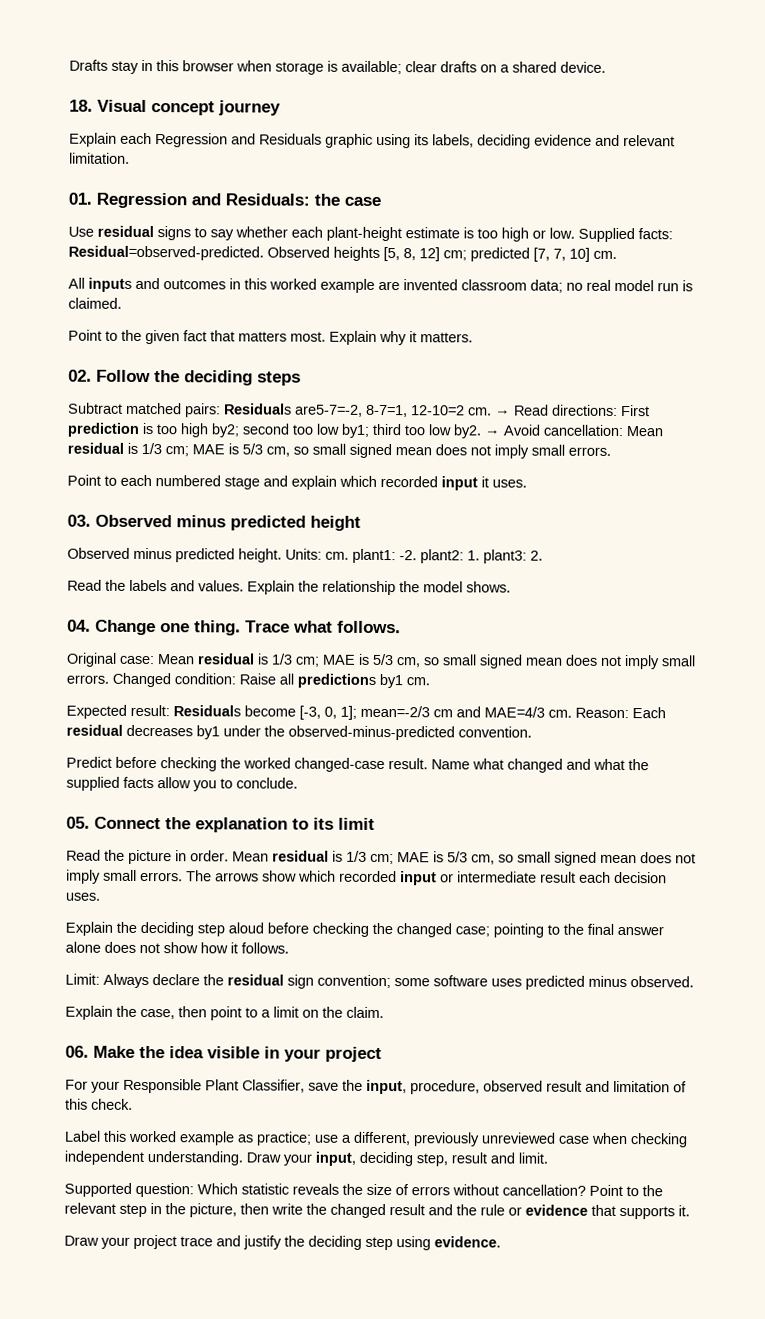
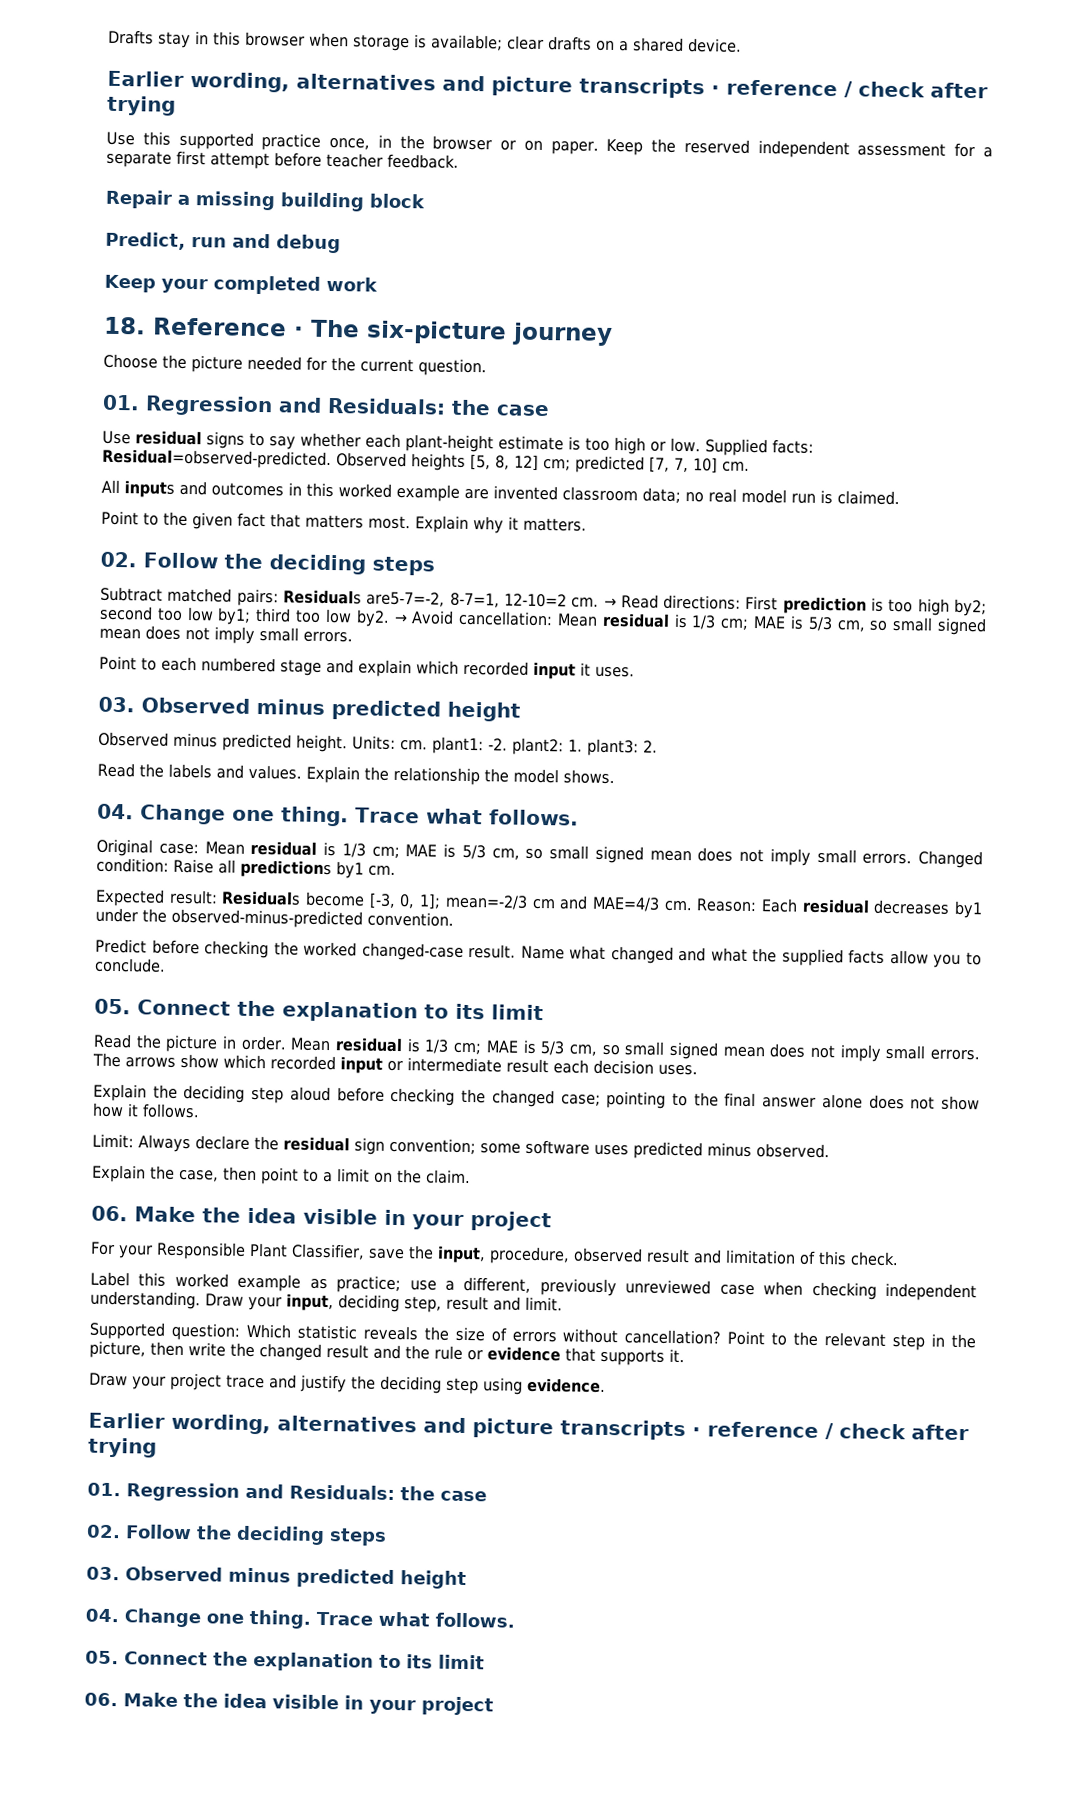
[69,99,281,116] [69,132,675,149] [69,152,130,164] 18. Visual concept journey // Explain each Regression and Residuals graphic using its labels, deciding evidence and relevant limitation. -> [107,70,988,99] [107,95,176,116] [106,131,994,159] [106,150,459,170] [105,189,425,212] [105,231,341,254] [104,274,378,295] [103,316,613,346] [103,353,487,377] Earlier wording, alternatives and picture transcripts · reference / check after trying // Use this supported practice once, in the browser or on paper. Keep the reserved independent assessment for a separate first attempt before teacher feedback. // Repair a missing building block // Predict, run and debug // Keep your completed work // 18. Reference · The six-picture journey // Choose the picture needed for the current question.
(501, 1242) none -> [88,1412,969,1441] [88,1437,157,1458] [87,1482,487,1502] [86,1524,387,1546] [86,1566,467,1590] [85,1608,515,1629] [85,1650,485,1672] [84,1692,494,1716] // Earlier wording, alternatives and picture transcripts · reference / check after trying // 01. Regression and Residuals: the case // 02. Follow the deciding steps // 03. Observed minus predicted height // 04. Change one thing. Trace what follows. // 05. Connect the explanation to its limit // 06. Make the idea visible in your project

